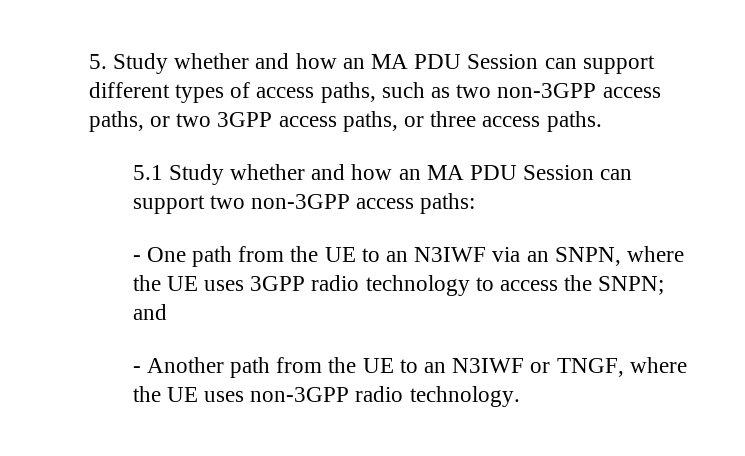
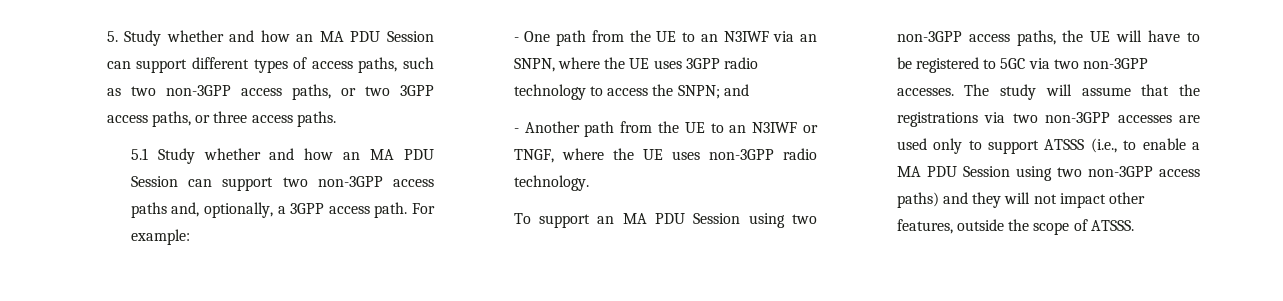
[420,193,476,214] paths: -> [130,202,435,218] [130,229,190,245] paths and, optionally, a 3GPP access path. For example:
(520, 396) none -> [513,213,817,228] [896,30,1200,46] [896,57,1148,73] [896,84,1200,100] [896,112,1200,127] [896,138,1200,154] [896,166,1200,181] [896,192,1145,208] [896,219,1134,235] // To support an MA PDU Session using two non-3GPP access paths, the UE will have to be registered to 5GC via two non-3GPP accesses. The study will assume that the registrations via two non-3GPP accesses are used only to support ATSSS (i.e., to enable a MA PDU Session using two non-3GPP access paths) and they will not impact other features, outside the scope of ATSSS.

